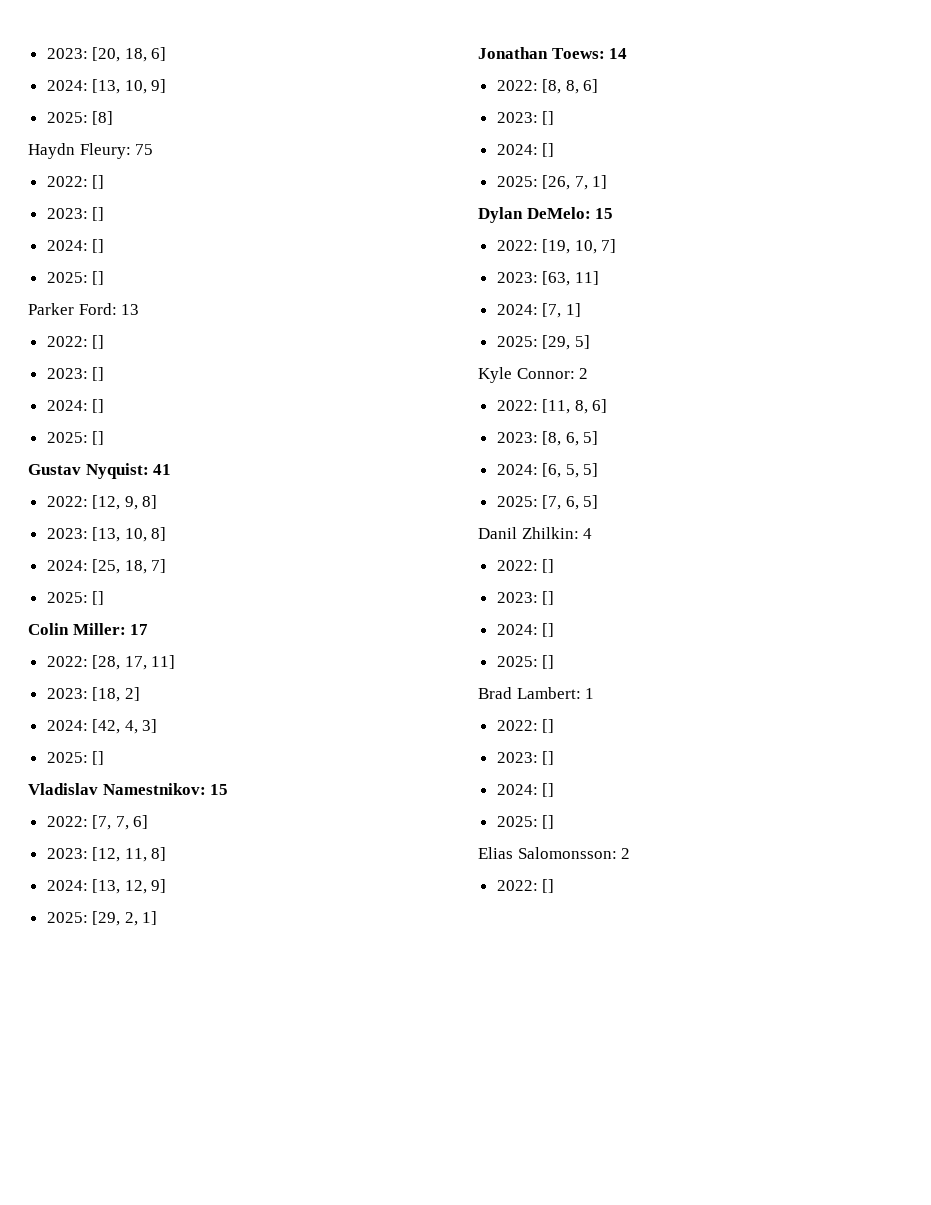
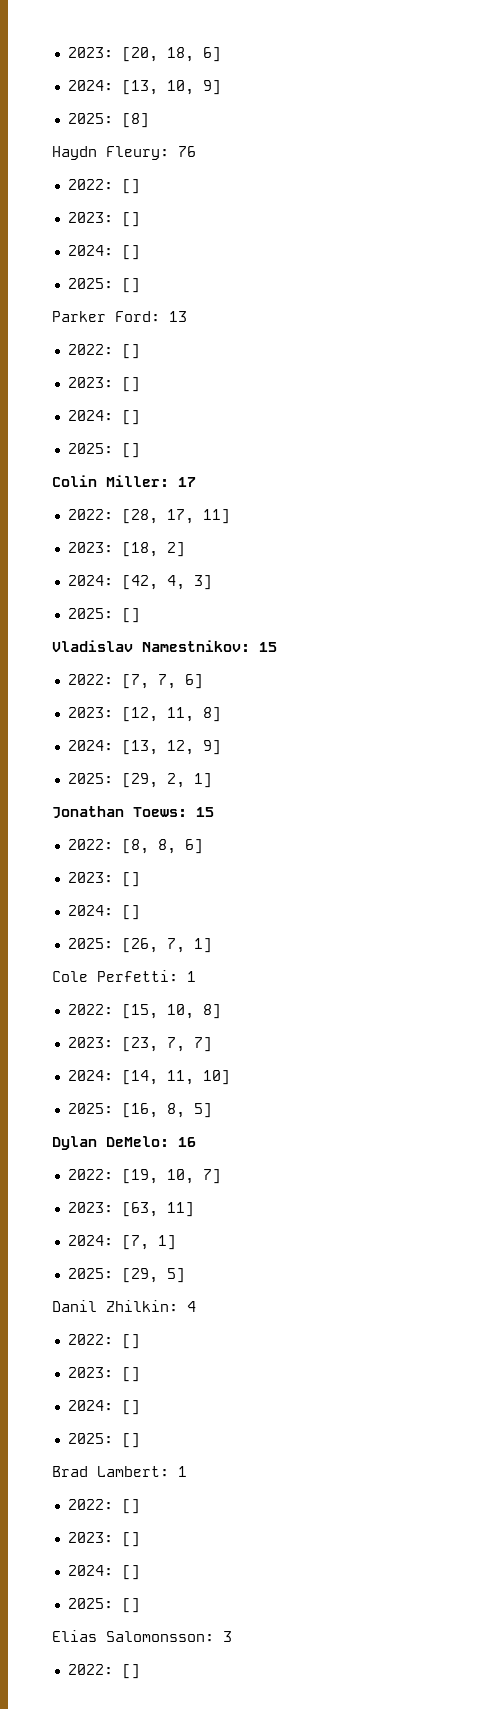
[135,144,154,155] 75 -> [178,146,196,157] 76
[28,463,172,479] [46,495,158,510] [46,527,167,542] [46,559,167,574] [46,591,105,605] // Gustav Nyquist: 41 // 2022: [12, 9, 8] // 2023: [13, 10, 8] // 2024: [25, 18, 7] // 2025: [] -> (140, 450) none
[609,48,628,59] 14 -> [196,807,214,817] 15
(608, 182) none -> [52,970,196,982] [67,1004,221,1019] [67,1037,212,1052] [67,1070,230,1085] [67,1103,212,1118] // Cole Perfetti: 1 // 2022: [15, 10, 8] // 2023: [23, 7, 7] // 2024: [14, 11, 10] // 2025: [16, 8, 5]
[595,208,614,219] 15 -> [178,1137,196,1147] 16
[478,367,589,383] [496,399,608,414] [496,431,599,446] [496,463,599,478] [496,495,599,510] // Kyle Connor: 2 // 2022: [11, 8, 6] // 2023: [8, 6, 5] // 2024: [6, 5, 5] // 2025: [7, 6, 5] -> (185, 1275) none
[621,848,631,859] 2 -> [223,1631,232,1642] 3

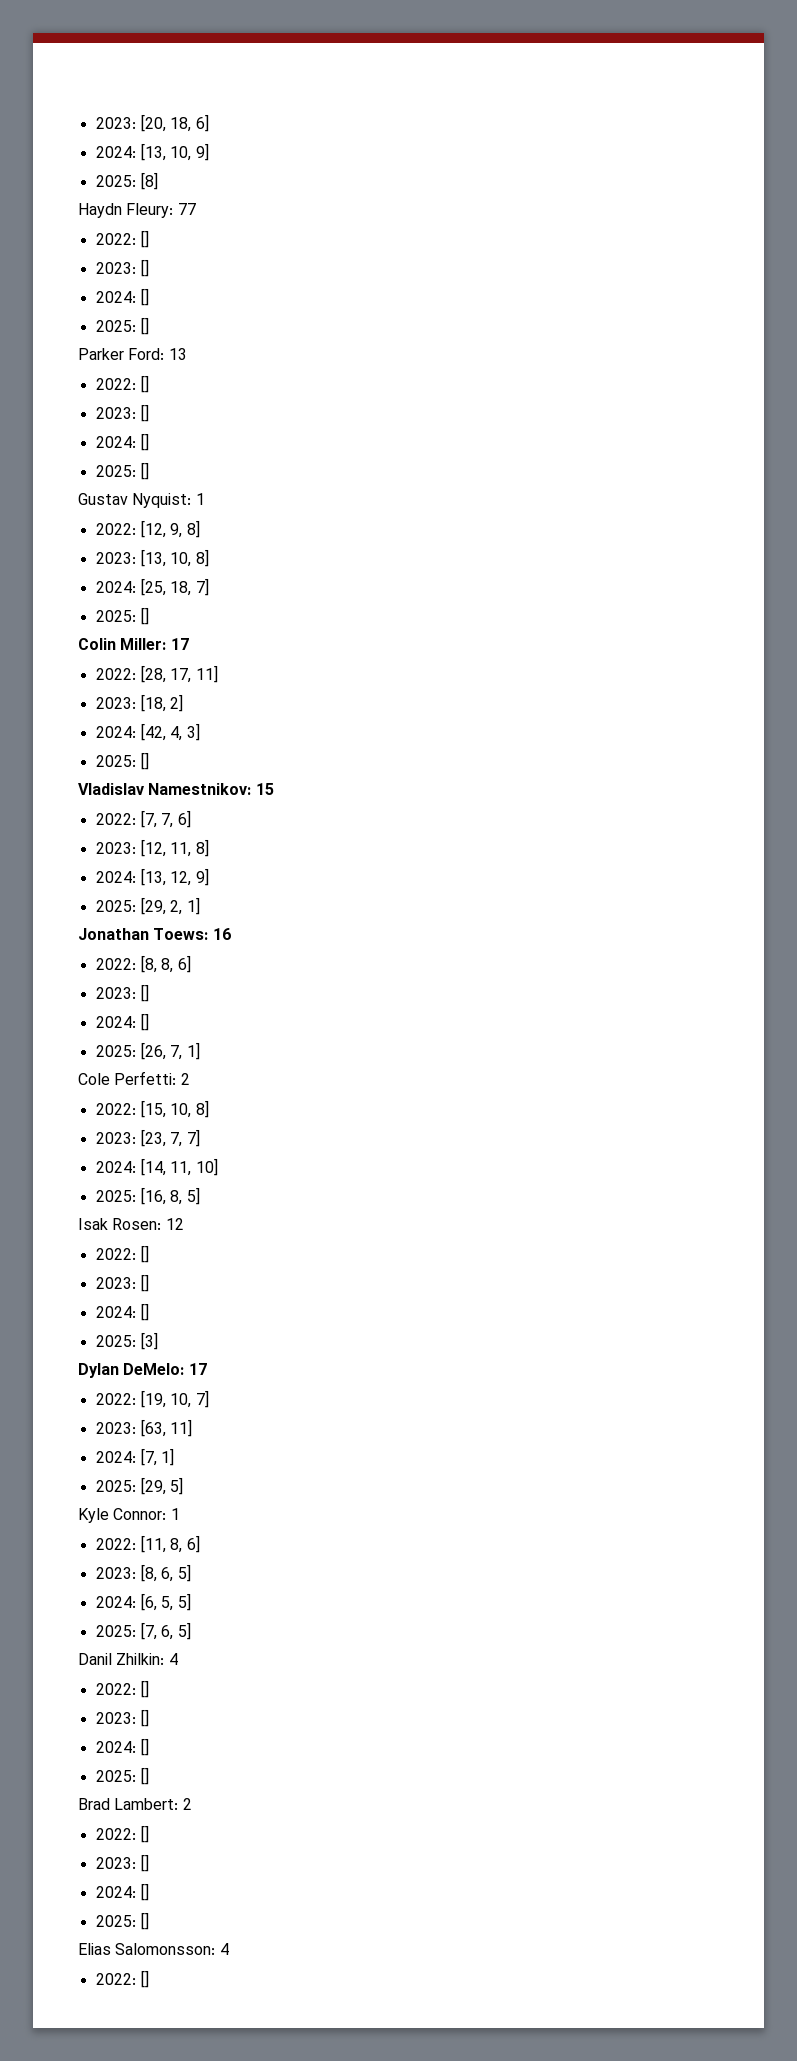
[178,146,196,157] 76 -> [177,203,196,215] 77
(140, 450) none -> [78,493,205,508] [95,520,200,538] [95,549,209,567] [95,578,209,596] [95,607,149,625] // Gustav Nyquist: 1 // 2022: [12, 9, 8] // 2023: [13, 10, 8] // 2024: [25, 18, 7] // 2025: []
[196,807,214,817] 15 -> [212,928,231,940] 16
[187,971,196,982] 1 -> [180,1073,190,1085] 2
(212, 1110) none -> [78,1218,184,1230] [95,1245,149,1263] [95,1274,149,1292] [95,1303,149,1321] [95,1332,158,1350] // Isak Rosen: 12 // 2022: [] // 2023: [] // 2024: [] // 2025: [3]
[178,1137,196,1147] 16 -> [188,1363,207,1375] 17
(185, 1275) none -> [78,1508,180,1523] [95,1535,200,1553] [95,1564,191,1582] [95,1593,191,1611] [95,1622,191,1640] // Kyle Connor: 1 // 2022: [11, 8, 6] // 2023: [8, 6, 5] // 2024: [6, 5, 5] // 2025: [7, 6, 5]
[178,1466,187,1477] 1 -> [182,1798,192,1810] 2
[223,1631,232,1642] 3 -> [219,1943,229,1955] 4

